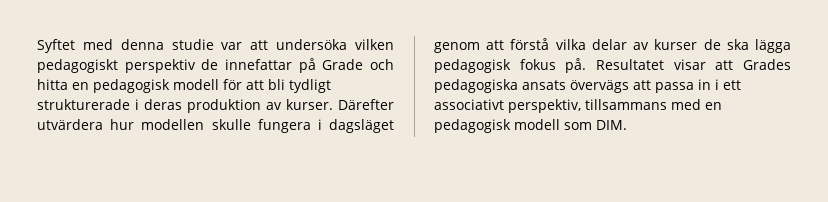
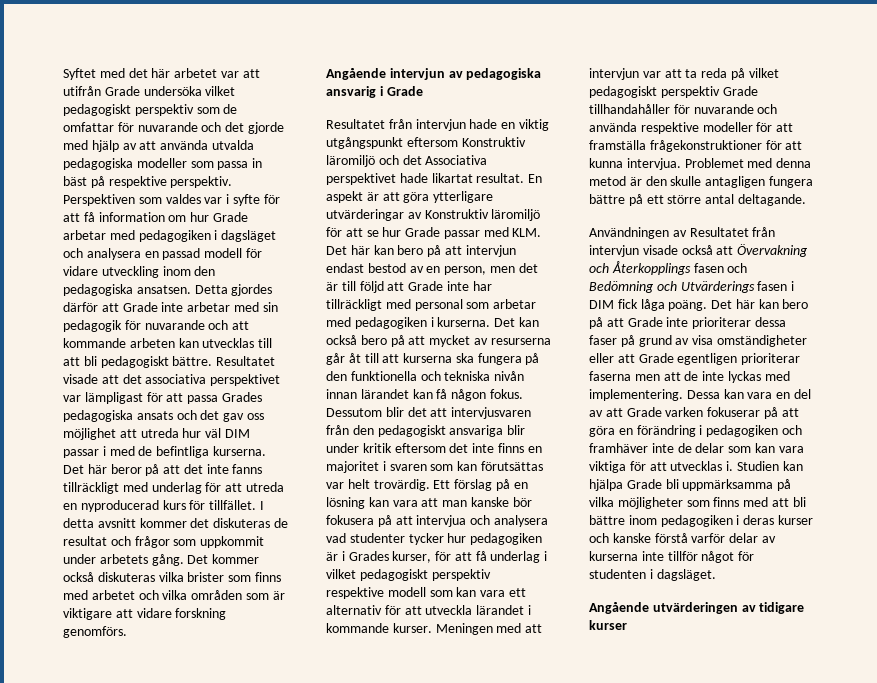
[120,39,394,50] [37,58,395,73] [37,79,331,93] [37,99,394,113] [37,119,394,133] [434,38,791,53] [434,58,791,73] [434,79,741,93] [434,99,722,113] [434,119,627,133] denna studie var att undersöka vilken pedagogiskt perspektiv de innefattar på Grade och hitta en pedagogisk modell för att bli tydligt strukturerade i deras produktion av kurser. Därefter utvärdera hur modellen skulle fungera i dagsläget genom att förstå vilka delar av kurser de ska lägga pedagogisk fokus på. Resultatet visar att Grades pedagogiska ansats övervägs att passa in i ett associativt perspektiv, tillsammans med en pedagogisk modell som DIM. -> [128,68,260,78] [63,86,236,96] [63,104,238,116] [63,122,284,134] [63,140,254,152] [63,158,263,170] [63,176,233,188] [63,194,280,206] [63,212,248,222] [63,230,277,242] [63,248,262,260] [63,266,216,278] [63,284,273,296] [63,302,278,312] [63,320,250,332] [63,338,273,348] [63,356,276,368] [63,374,281,386] [63,392,262,404] [63,410,264,422] [63,428,250,440] [63,446,266,458] [63,464,263,476] [63,482,284,494] [63,500,264,512] [63,518,288,528] [63,536,265,548] [63,554,260,566] [63,572,281,582] [63,590,285,600] [63,608,227,620] [63,626,127,638] [326,68,542,80] [326,86,423,98] [326,119,549,131] [326,137,526,149] [326,155,488,167] [326,173,543,185] [326,191,494,203] [326,209,541,221] [326,227,542,239] [326,245,516,257] [326,263,538,275] [326,281,492,293] [326,299,537,311] [326,317,539,329] [326,335,551,347] [326,353,540,365] [326,371,525,381] [326,389,523,401] [326,407,532,419] [326,425,526,437] [326,443,542,453] [326,461,543,473] [326,479,528,491] [326,497,532,509] [326,515,548,527] [326,533,543,545] [326,551,548,563] [326,569,491,581] [326,587,526,599] [326,605,531,615] [326,623,543,635] [589,68,779,80] [589,86,758,98] [589,104,778,114] [589,122,794,134] [589,140,803,152] [589,158,812,170] [589,176,813,188] [589,194,806,206] [589,227,776,239] [589,244,809,257] [589,261,748,275] [589,281,795,293] [589,299,809,311] [589,317,786,329] [589,335,807,347] [589,353,801,365] [589,371,790,383] [589,389,811,401] [589,407,799,419] [589,425,802,437] [589,443,804,453] [589,461,803,473] [589,479,792,491] [589,497,806,509] [589,515,813,527] [589,533,776,543] [589,551,755,563] [589,569,716,581] [589,602,805,614] [589,620,627,630] det här arbetet var att utifrån Grade undersöka vilket pedagogiskt perspektiv som de omfattar för nuvarande och det gjorde med hjälp av att använda utvalda pedagogiska modeller som passa in bäst på respektive perspektiv. Perspektiven som valdes var i syfte för att få information om hur Grade arbetar med pedagogiken i dagsläget och analysera en passad modell för vidare utveckling inom den pedagogiska ansatsen. Detta gjordes därför att Grade inte arbetar med sin pedagogik för nuvarande och att kommande arbeten kan utvecklas till att bli pedagogiskt bättre. Resultatet visade att det associativa perspektivet var lämpligast för att passa Grades pedagogiska ansats och det gav oss möjlighet att utreda hur väl DIM passar i med de befintliga kurserna. Det här beror på att det inte fanns tillräckligt med underlag för att utreda en nyproducerad kurs för tillfället. I detta avsnitt kommer det diskuteras de resultat och frågor som uppkommit under arbetets gång. Det kommer också diskuteras vilka brister som finns med arbetet och vilka områden som är viktigare att vidare forskning genomförs. // Angående intervjun av pedagogiska ansvarig i Grade // Resultatet från intervjun hade en viktig utgångspunkt eftersom Konstruktiv läromiljö och det Associativa perspektivet hade likartat resultat. En aspekt är att göra ytterligare utvärderingar av Konstruktiv läromiljö för att se hur Grade passar med KLM. Det här kan bero på att intervjun endast bestod av en person, men det är till följd att Grade inte har tillräckligt med personal som arbetar med pedagogiken i kurserna. Det kan också bero på att mycket av resurserna går åt till att kurserna ska fungera på den funktionella och tekniska nivån innan lärandet kan få någon fokus. Dessutom blir det att intervjusvaren från den pedagogiskt ansvariga blir under kritik eftersom det inte finns en majoritet i svaren som kan förutsättas var helt trovärdig. Ett förslag på en lösning kan vara att man kanske bör fokusera på att intervjua och analysera vad studenter tycker hur pedagogiken är i Grades kurser, för att få underlag i vilket pedagogiskt perspektiv respektive modell som kan vara ett alternativ för att utveckla lärandet i kommande kurser. Meningen med att intervjun var att ta reda på vilket pedagogiskt perspektiv Grade tillhandahåller för nuvarande och använda respektive modeller för att framställa frågekonstruktioner för att kunna intervjua. Problemet med denna metod är den skulle antagligen fungera bättre på ett större antal deltagande. // Användningen av Resultatet från intervjun visade också att Övervakning och Återkopplings fasen och Bedömning och Utvärderings fasen i DIM fick låga poäng. Det här kan bero på att Grade inte prioriterar dessa faser på grund av visa omständigheter eller att Grade egentligen prioriterar faserna men att de inte lyckas med implementering. Dessa kan vara en del av att Grade varken fokuserar på att göra en förändring i pedagogiken och framhäver inte de delar som kan vara viktiga för att utvecklas i. Studien kan hjälpa Grade bli uppmärksamma på vilka möjligheter som finns med att bli bättre inom pedagogiken i deras kurser och kanske förstå varför delar av kurserna inte tillför något för studenten i dagsläget. // Angående utvärderingen av tidigare kurser

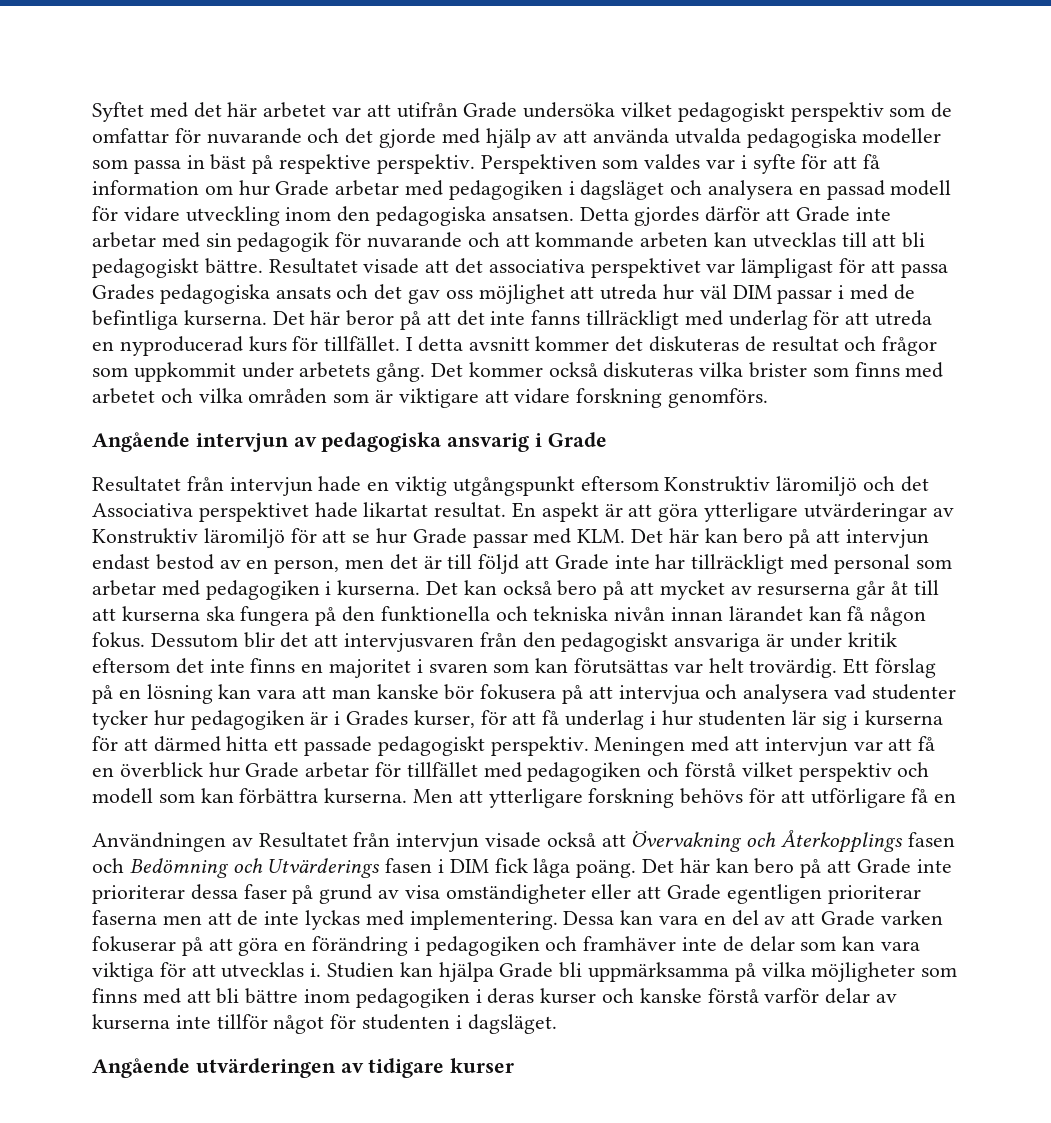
[507,425,526,435] blir -> [766,634,785,647] är
[326,569,491,581] [326,587,526,599] [326,605,531,615] [326,623,432,633] vilket pedagogiskt perspektiv respektive modell som kan vara ett alternativ för att utveckla lärandet i kommande kurser. -> [661,710,943,730] [92,736,589,756] hur studenten lär sig i kurserna för att därmed hitta ett passade pedagogiskt perspektiv.
[685,68,779,80] [589,86,758,98] [589,104,778,114] [589,122,794,134] [589,140,803,152] [589,158,812,170] [589,176,813,188] [589,194,806,206] ta reda på vilket pedagogiskt perspektiv Grade tillhandahåller för nuvarande och använda respektive modeller för att framställa frågekonstruktioner för att kunna intervjua. Problemet med denna metod är den skulle antagligen fungera bättre på ett större antal deltagande. -> [918,736,936,751] [92,762,930,782] [92,788,957,808] få en överblick hur Grade arbetar för tillfället med pedagogiken och förstå vilket perspektiv och modell som kan förbättra kurserna. Men att ytterligare forskning behövs för att utförligare få en

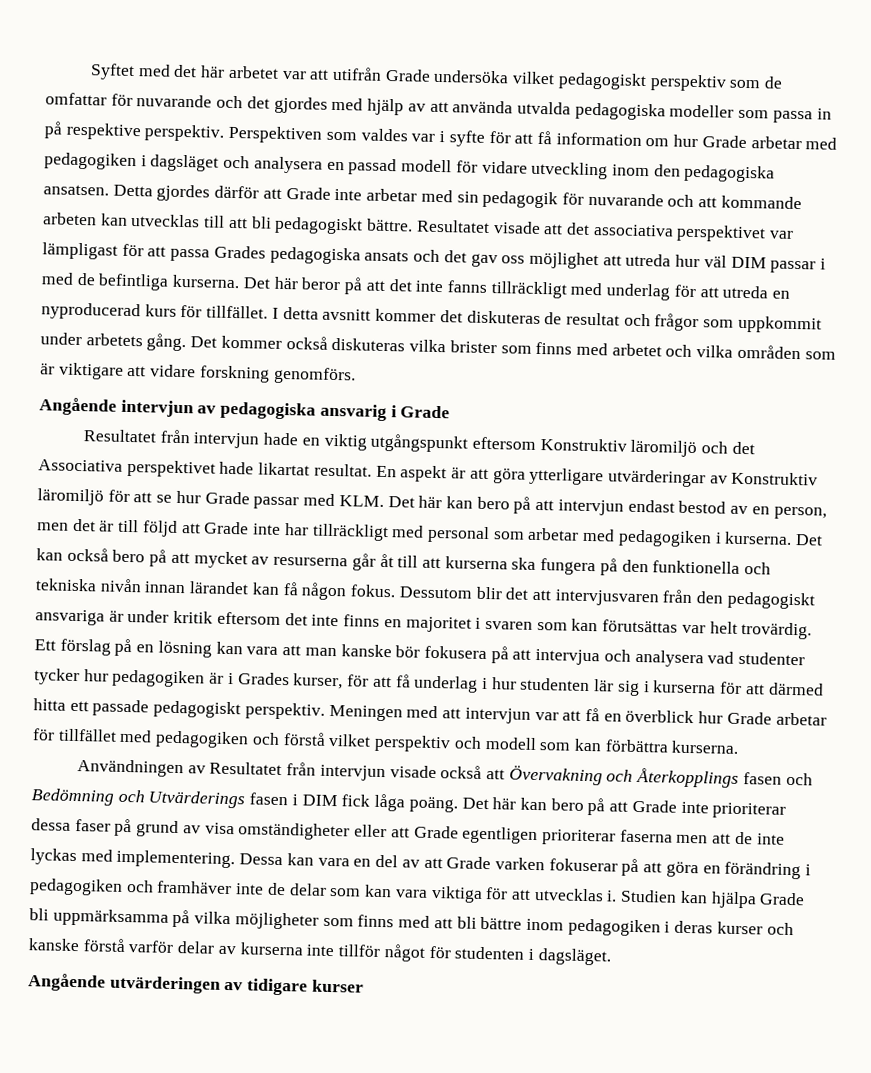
[379,128,437,148] gjorde -> [273,96,328,114] gjordes
[210,154,247,170] bäst -> (832, 114) none
[413,788,957,808] Men att ytterligare forskning behövs för att utförligare få en -> (740, 747) none

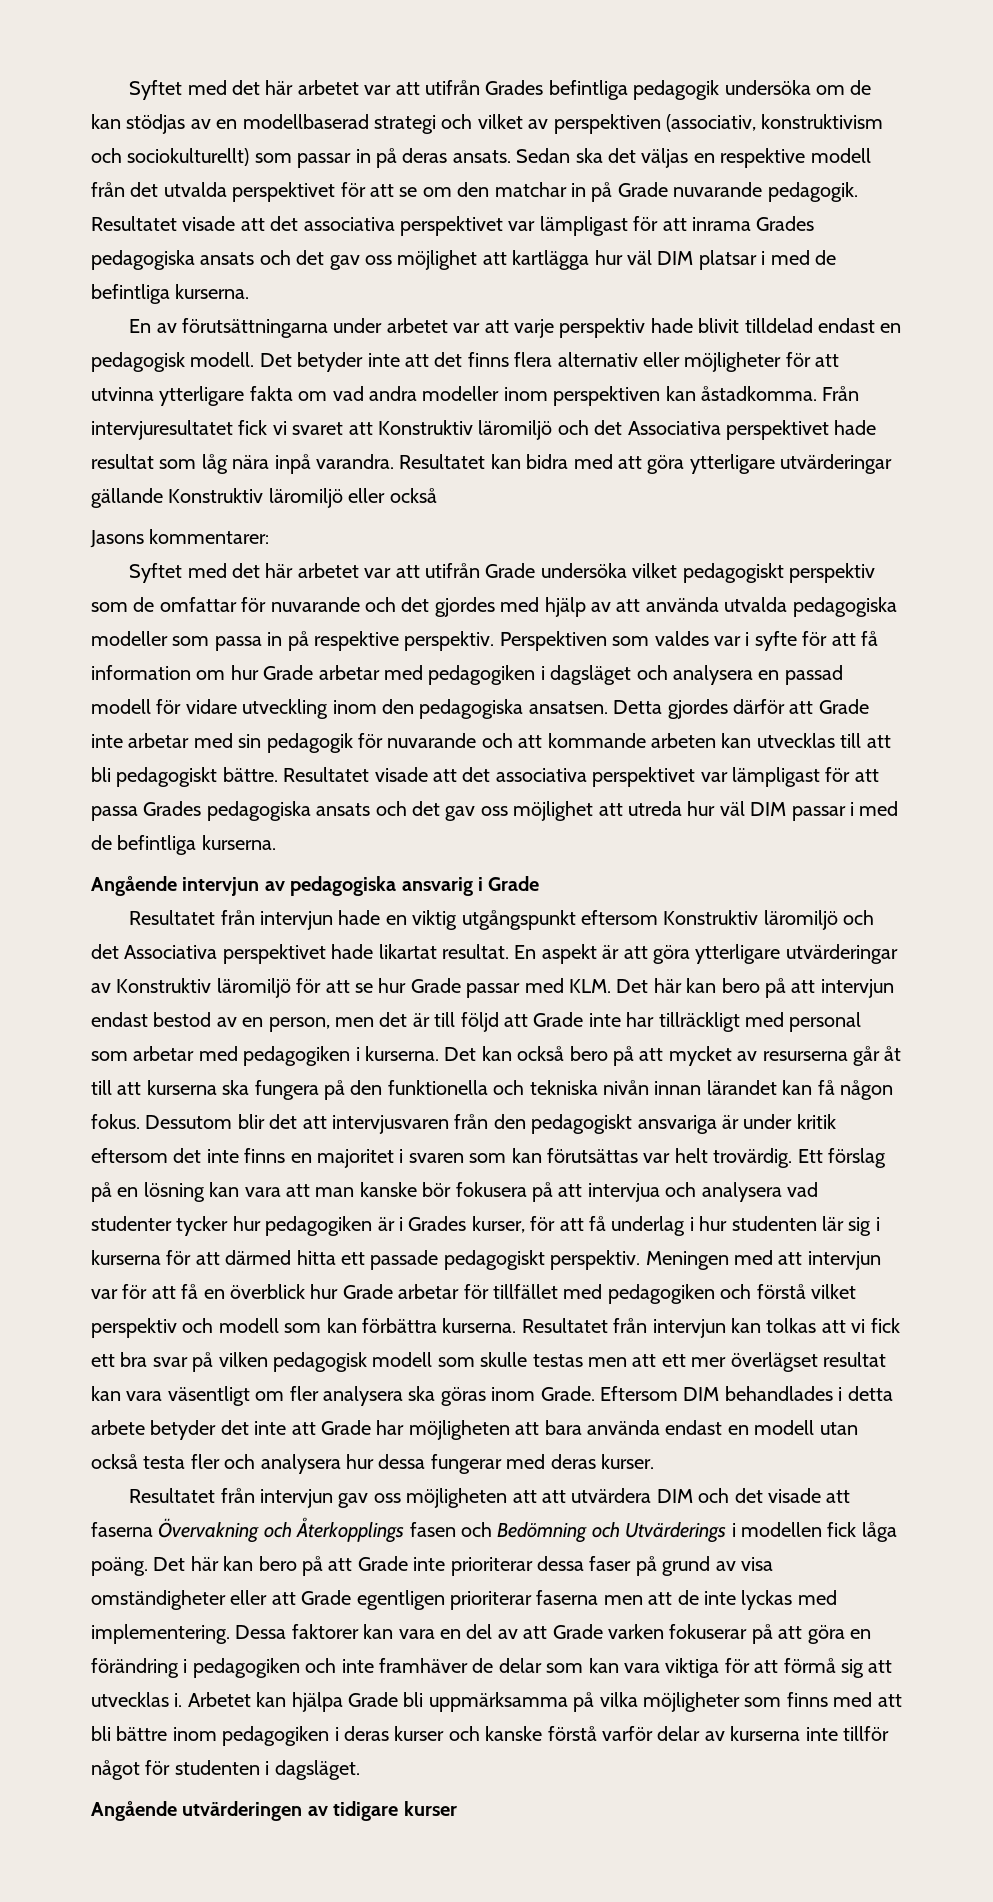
[89,63,382,81] Syftet med det här arbetet var att utifrån -> [129,80,872,100] [91,114,884,134] [91,148,871,168] [91,182,858,202] [91,216,815,236] [91,250,836,270] [91,284,250,304] [129,318,902,338] [91,352,840,372] [91,386,860,406] [91,420,877,440] [91,454,893,474] [91,488,437,508] [90,529,270,548] [129,563,480,583] Syftet med det här arbetet var att utifrån Grades befintliga pedagogik undersöka om de kan stödjas av en modellbaserad strategi och vilket av perspektiven (associativ, konstruktivism och sociokulturellt) som passar in på deras ansats. Sedan ska det väljas en respektive modell från det utvalda perspektivet för att se om den matchar in på Grade nuvarande pedagogik. Resultatet visade att det associativa perspektivet var lämpligast för att inrama Grades pedagogiska ansats och det gav oss möjlighet att kartlägga hur väl DIM platsar i med de befintliga kurserna. // En av förutsättningarna under arbetet var att varje perspektiv hade blivit tilldelad endast en pedagogisk modell. Det betyder inte att det finns flera alternativ eller möjligheter för att utvinna ytterligare fakta om vad andra modeller inom perspektiven kan åstadkomma. Från intervjuresultatet fick vi svaret att Konstruktiv läromiljö och det Associativa perspektivet hade resultat som låg nära inpå varandra. Resultatet kan bidra med att göra ytterligare utvärderingar gällande Konstruktiv läromiljö eller också // Jasons kommentarer: // Syftet med det här arbetet var att utifrån
[242,276,791,301] [41,302,822,334] [40,332,836,360] [40,362,356,385] Det här beror på att det inte fanns tillräckligt med underlag för att utreda en nyproducerad kurs för tillfället. I detta avsnitt kommer det diskuteras de resultat och frågor som uppkommit under arbetets gång. Det kommer också diskuteras vilka brister som finns med arbetet och vilka områden som är viktigare att vidare forskning genomförs. -> (276, 842) none
(559, 716) none -> [122,1284,148,1299] för
[76,759,505,782] // Användningen av Resultatet från intervjun visade också att -> [521,1318,900,1338] [91,1352,886,1372] [91,1386,893,1406] [91,1420,858,1440] [91,1454,654,1474] [129,1488,851,1508] [91,1522,153,1537] Resultatet från intervjun kan tolkas att vi fick ett bra svar på vilken pedagogisk modell som skulle testas men att ett mer överlägset resultat kan vara väsentligt om fler analysera ska göras inom Grade. Eftersom DIM behandlades i detta arbete betyder det inte att Grade har möjligheten att bara använda endast en modell utan också testa fler och analysera hur dessa fungerar med deras kurser. // Resultatet från intervjun gav oss möjligheten att att utvärdera DIM och det visade att faserna
[249,792,338,807] fasen i DIM -> [731,1522,822,1537] i modellen
(284, 859) none -> [291,1624,359,1639] faktorer
[156,880,265,895] framhäver inte -> [341,1658,468,1673] inte framhäver
(531, 894) none -> [783,1658,893,1678] förmå sig att
[620,889,678,903] Studien -> [187,1692,251,1707] Arbetet

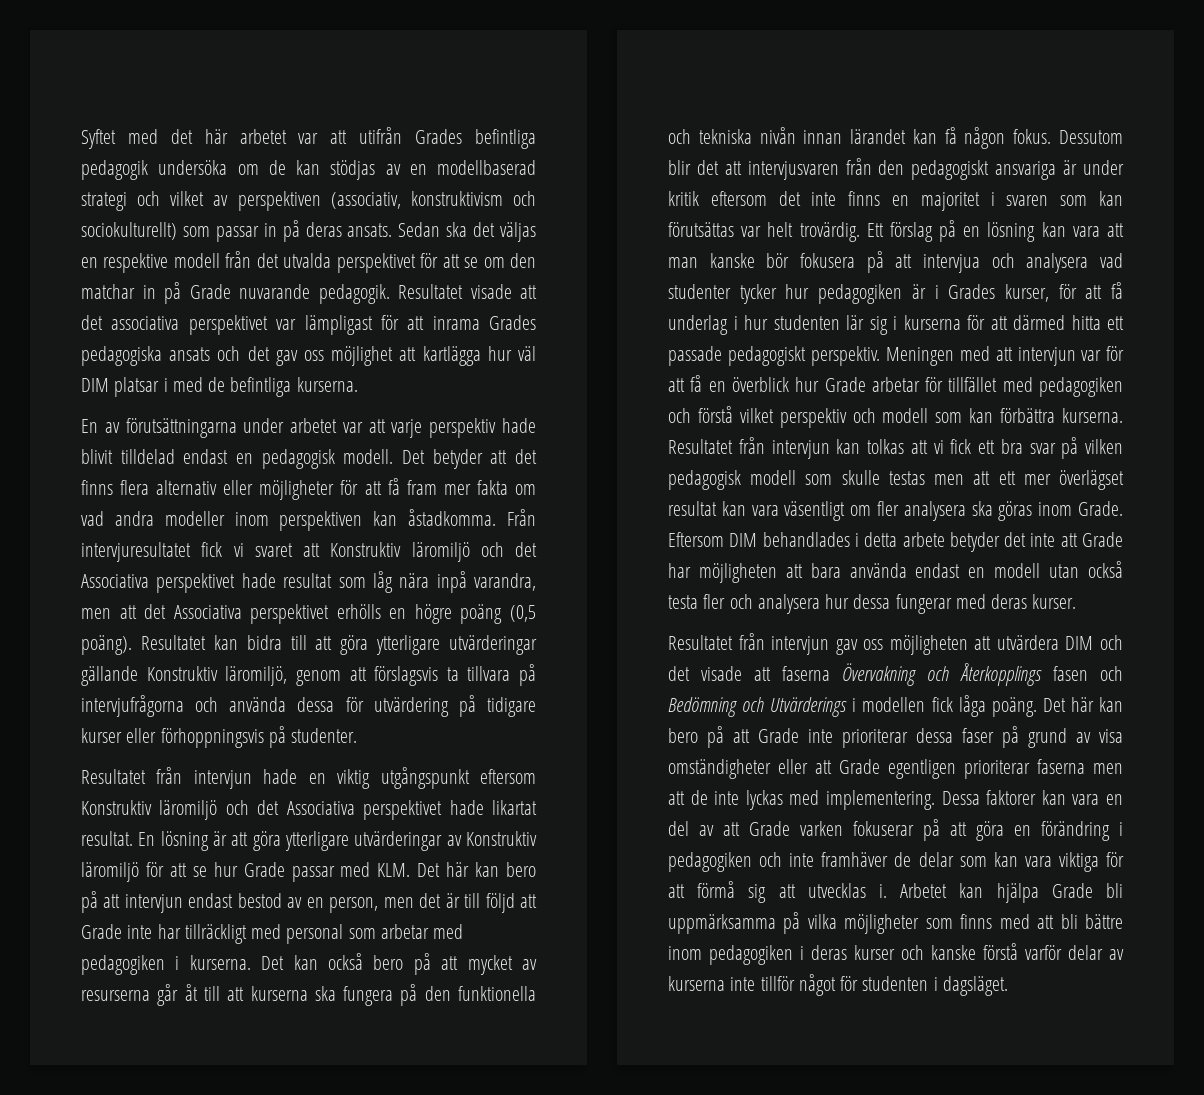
[367,353,400,367] inte -> (483, 459) none
[91,386,245,406] utvinna ytterligare -> [387,478,471,495] få fram mer
[316,454,394,469] varandra. -> [474,573,536,591] [81,604,536,624] [81,635,132,655] varandra, men att det Associativa perspektivet erhölls en högre poäng (0,5 poäng).
[573,454,613,469] med -> [290,635,307,650] till
[268,488,437,508] [90,529,270,548] [129,563,875,583] [91,597,897,617] [91,631,878,651] [91,665,843,685] [91,699,869,719] [91,733,891,753] [91,767,879,787] [91,801,899,821] [91,835,276,855] [91,876,540,896] läromiljö eller också // Jasons kommentarer: // Syftet med det här arbetet var att utifrån Grade undersöka vilket pedagogiskt perspektiv som de omfattar för nuvarande och det gjordes med hjälp av att använda utvalda pedagogiska modeller som passa in på respektive perspektiv. Perspektiven som valdes var i syfte för att få information om hur Grade arbetar med pedagogiken i dagsläget och analysera en passad modell för vidare utveckling inom den pedagogiska ansatsen. Detta gjordes därför att Grade inte arbetar med sin pedagogik för nuvarande och att kommande arbeten kan utvecklas till att bli pedagogiskt bättre. Resultatet visade att det associativa perspektivet var lämpligast för att passa Grades pedagogiska ansats och det gav oss möjlighet att utreda hur väl DIM passar i med de befintliga kurserna. // Angående intervjun av pedagogiska ansvarig i Grade -> [225,664,536,686] [81,695,536,717] [81,726,358,748] läromiljö, genom att förslagsvis ta tillvara på intervjufrågorna och använda dessa för utvärdering på tidigare kurser eller förhoppningsvis på studenter.
[541,944,597,964] aspekt -> [160,831,209,851] lösning
[541,1490,566,1503] att -> (992, 643) none
[91,1801,457,1821] // Angående utvärderingen av tidigare kurser -> (1008, 986) none

